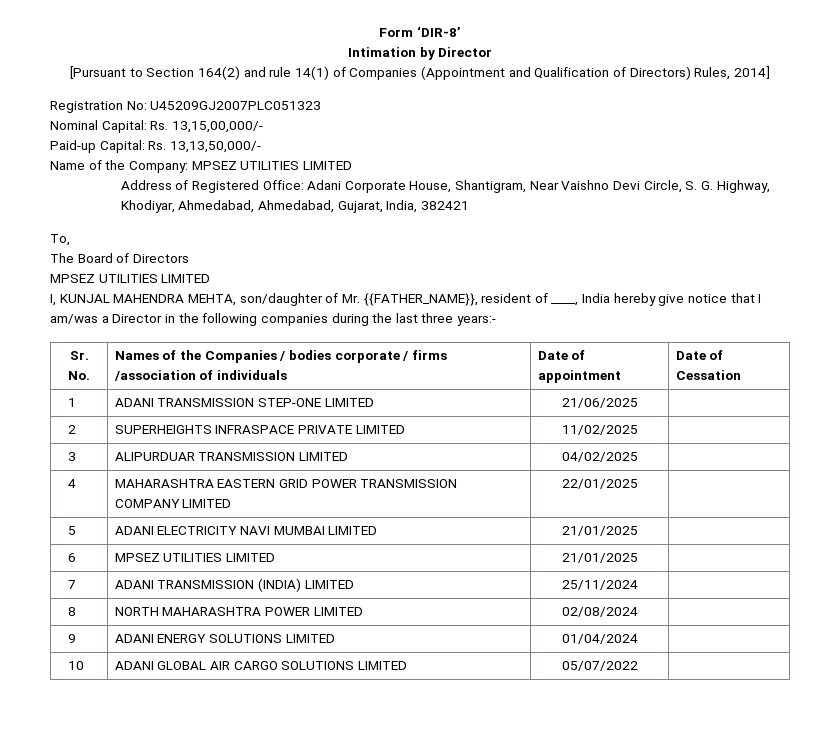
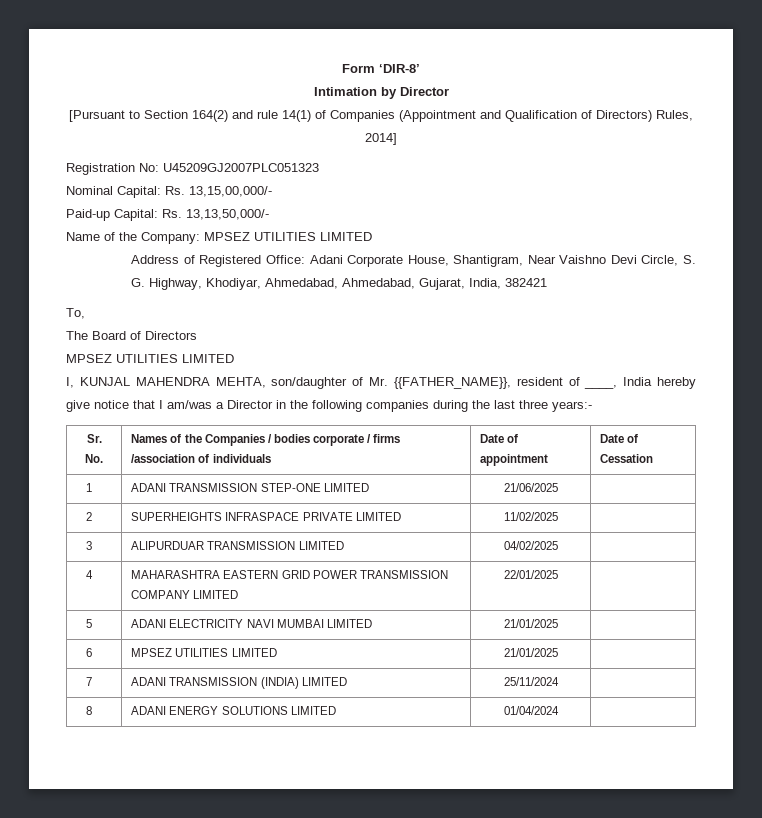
[114,607,363,616] [561,607,638,617] [68,634,77,643] | NORTH MAHARASHTRA POWER LIMITED | 02/08/2024 | // 9 -> (93, 710) none
[68,661,85,670] [114,661,407,670] [561,661,638,671] // 10 | ADANI GLOBAL AIR CARGO SOLUTIONS LIMITED | 05/07/2022 | -> (559, 710) none

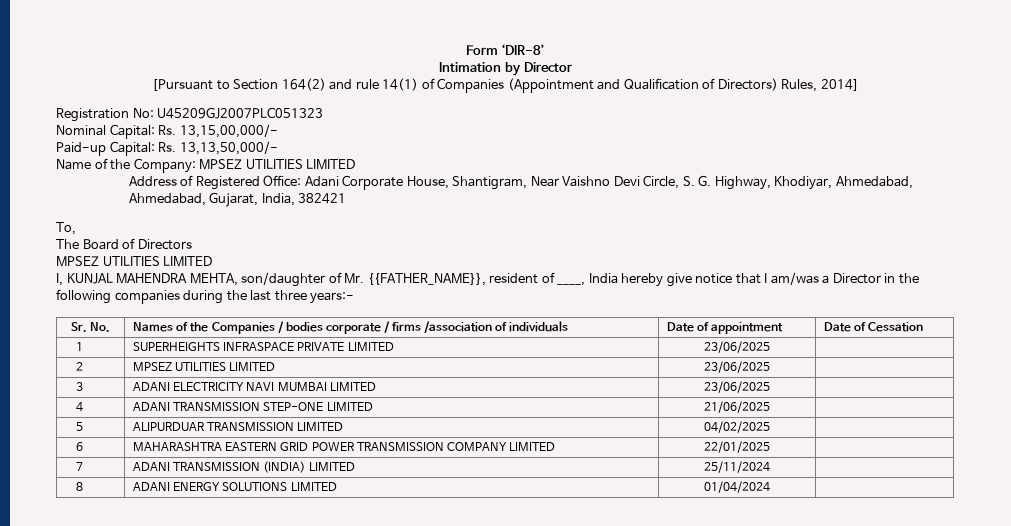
(93, 487) none -> [133,342,394,351] [704,341,770,353] [76,362,84,371] [133,362,276,371] [704,361,770,373] [76,382,84,391] [133,382,376,391] [704,381,770,393] [76,402,84,412] | SUPERHEIGHTS INFRASPACE PRIVATE LIMITED | 23/06/2025 | // 2 | MPSEZ UTILITIES LIMITED | 23/06/2025 | // 3 | ADANI ELECTRICITY NAVI MUMBAI LIMITED | 23/06/2025 | // 4
[86,512,93,521] [131,512,401,521] [503,512,558,521] [86,541,93,550] 2 | SUPERHEIGHTS INFRASPACE PRIVATE LIMITED | 11/02/2025 | // 3 -> [76,422,84,431] 5
[86,570,94,579] 4 -> [76,442,84,451] 6
[86,619,93,628] [131,619,372,628] [503,619,558,628] [86,648,93,657] [131,648,277,657] [503,648,558,657] // 5 | ADANI ELECTRICITY NAVI MUMBAI LIMITED | 21/01/2025 | // 6 | MPSEZ UTILITIES LIMITED | 21/01/2025 | -> (770, 447) none

